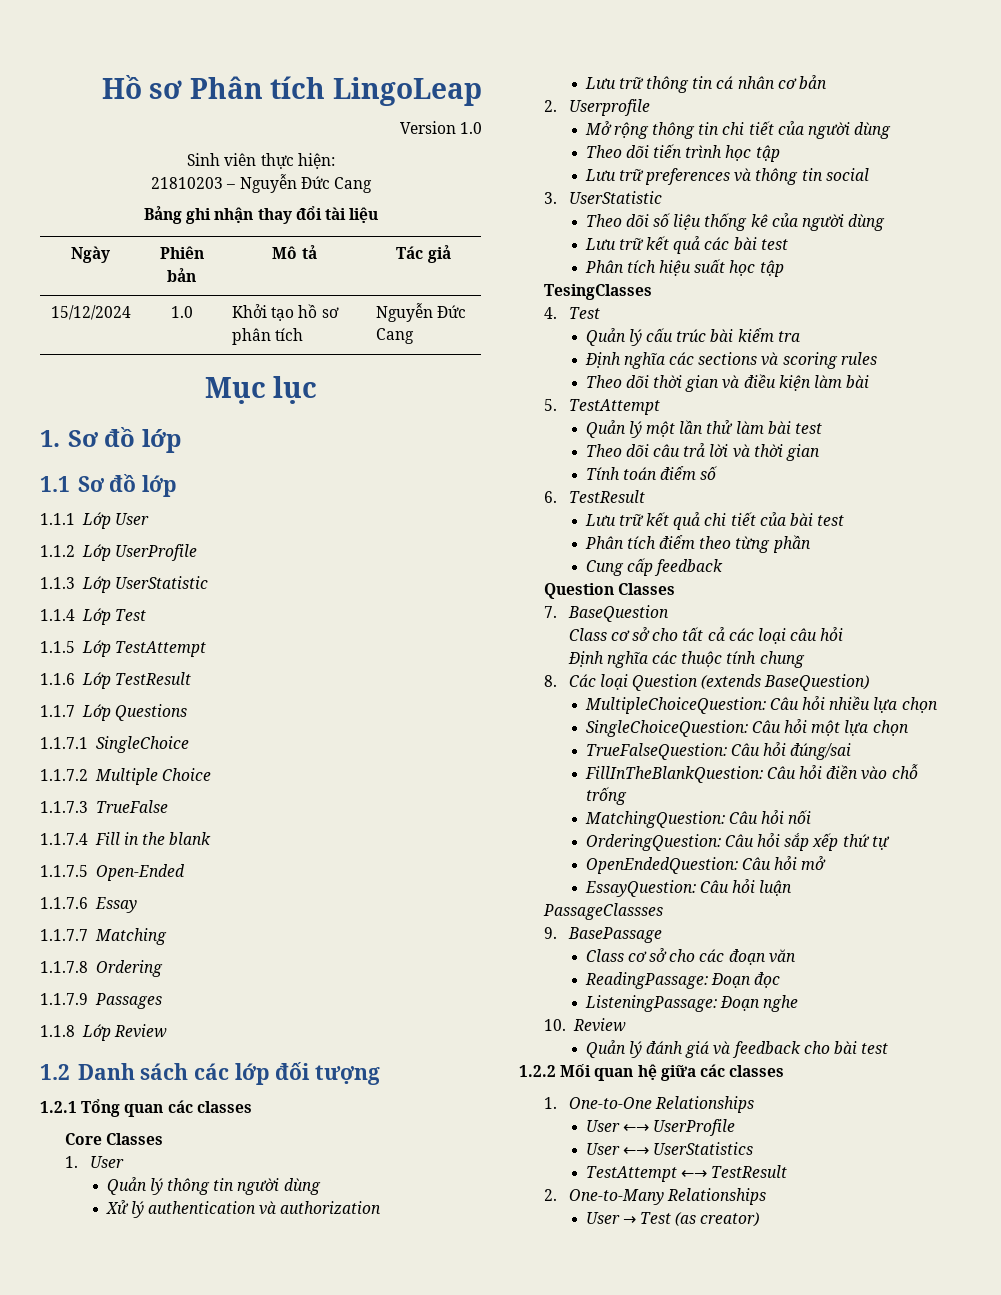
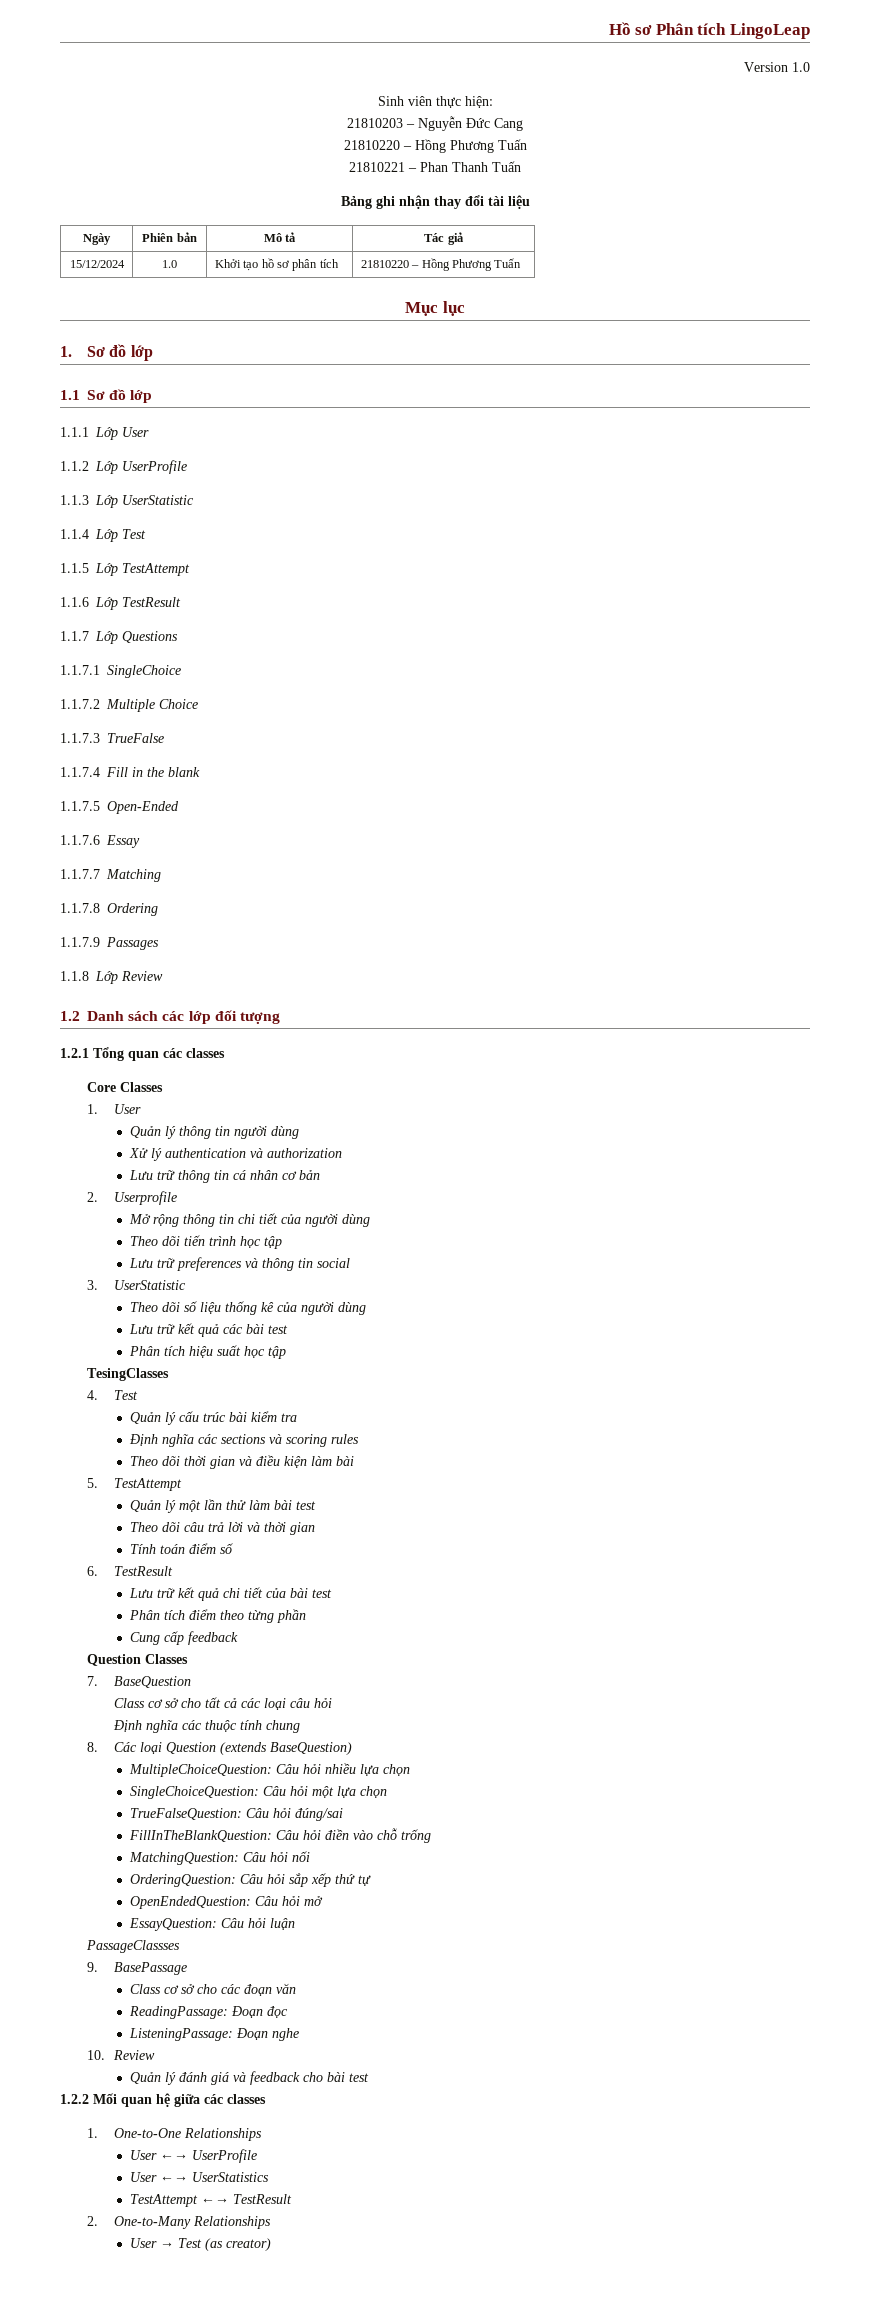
(372, 185) none -> [343,139,527,153] [349,161,521,172] // 21810220 – Hồng Phương Tuấn // 21810221 – Phan Thanh Tuấn
[375,303,467,322] [375,328,414,344] Nguyễn Đức Cang -> [360,258,522,271] 21810220 – Hồng Phương Tuấn

